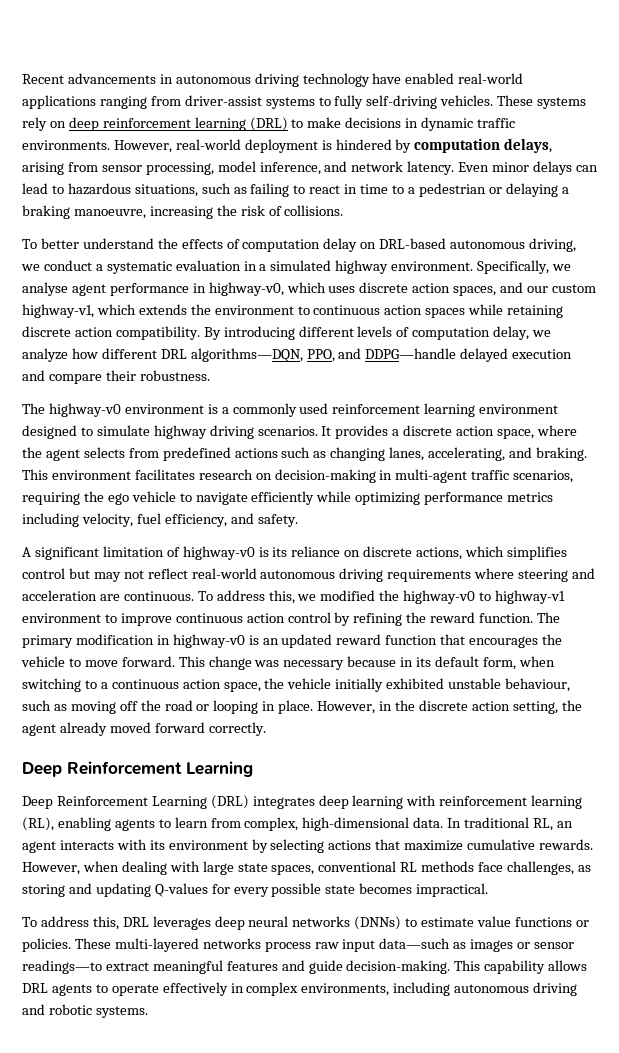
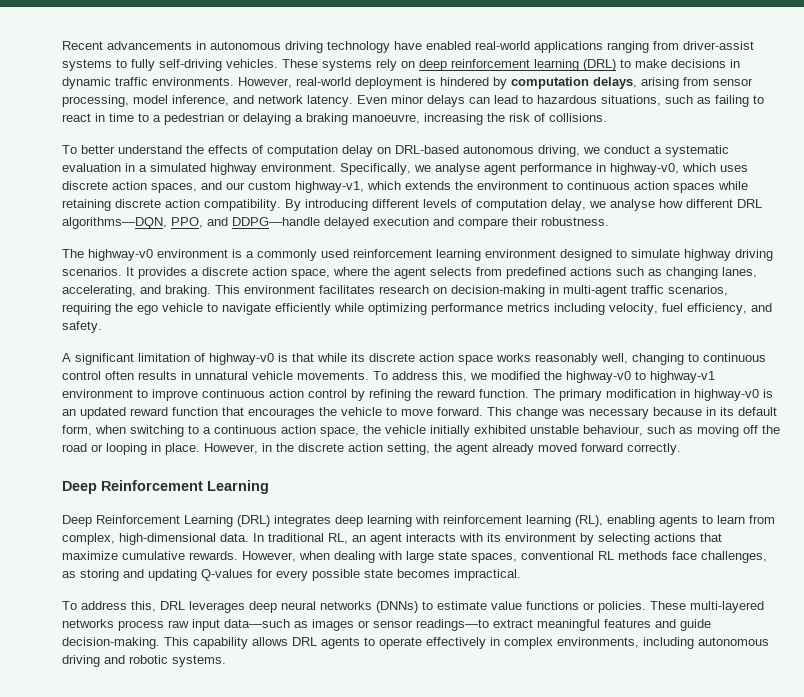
[22,348,68,362] analyze -> [610,199,655,211] analyse
[272,546,567,560] [22,568,596,582] [22,590,194,601] its reliance on discrete actions, which simplifies control but may not reflect real-world autonomous driving requirements where steering and acceleration are continuous. -> [292,353,766,365] [62,371,369,380] that while its discrete action space works reasonably well, changing to continuous control often results in unnatural vehicle movements.

